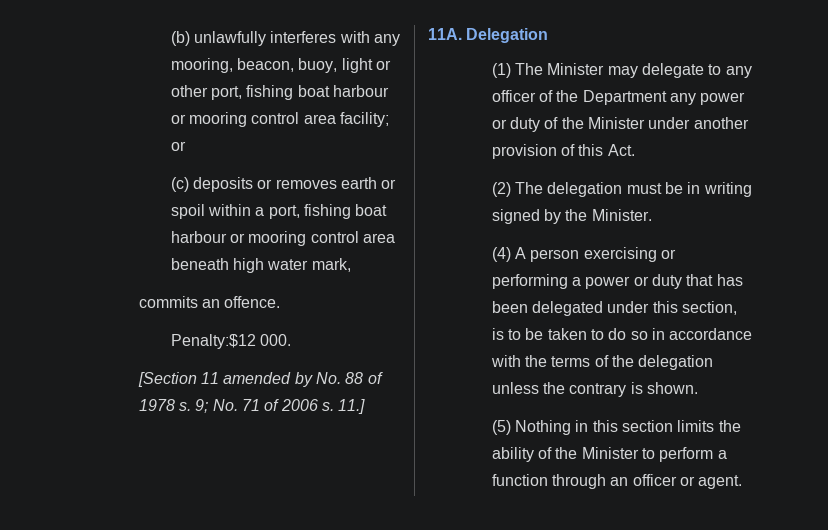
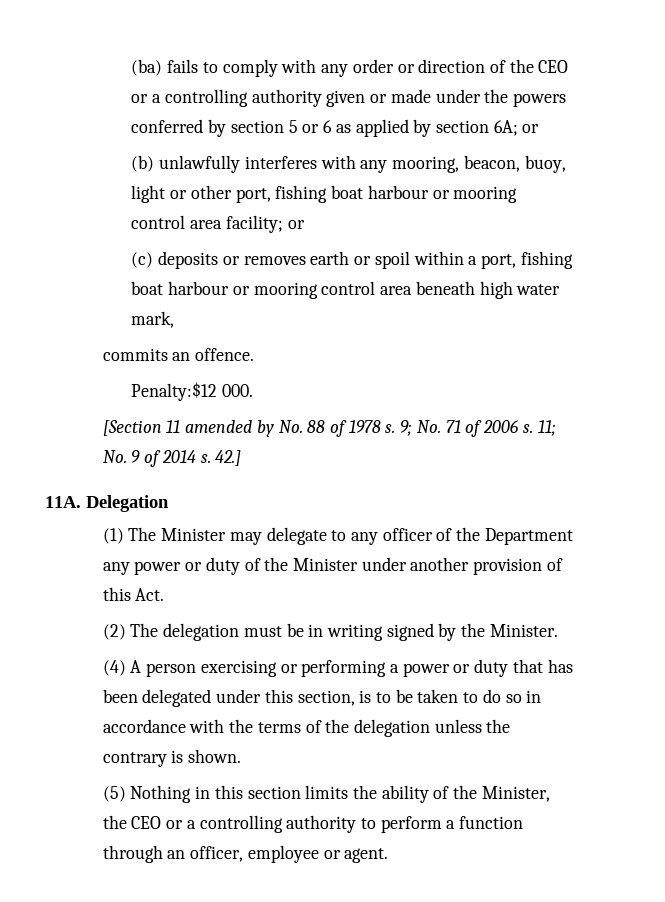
(170, 38) none -> [131,59,569,77] [131,89,566,107] [131,119,540,137] (ba) fails to comply with any order or direction of the CEO or a controlling authority given or made under the powers conferred by section 5 or 6 as applied by section 6A; or //
[338,399,366,414] 11.] -> [537,420,556,436] [102,450,242,467] 11; No. 9 of 2014 s. 42.]
[581,447,639,459] Minister -> [481,786,550,802] [102,815,357,833] Minister, the CEO or a controlling authority
[632,474,677,486] officer -> [190,845,319,863] officer, employee

